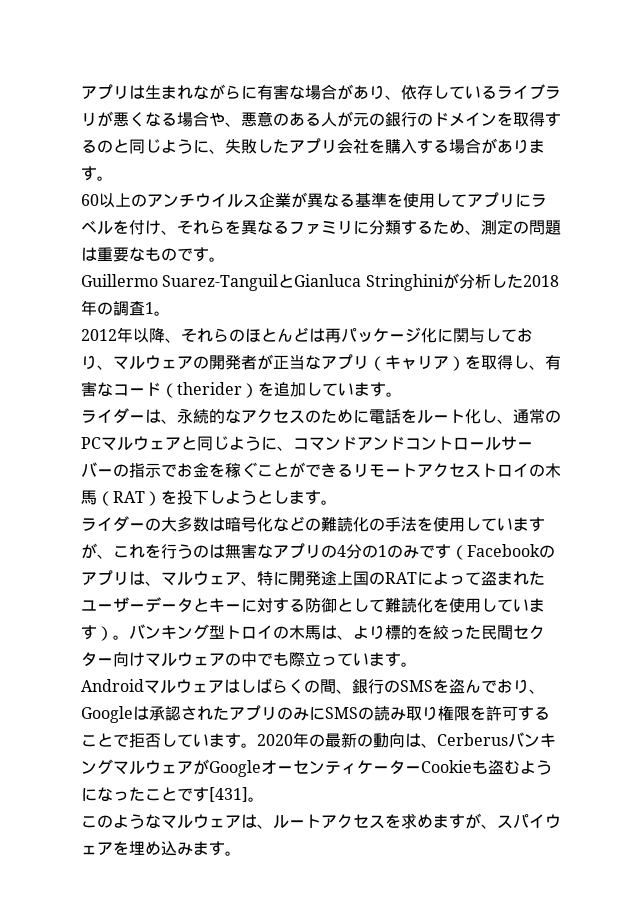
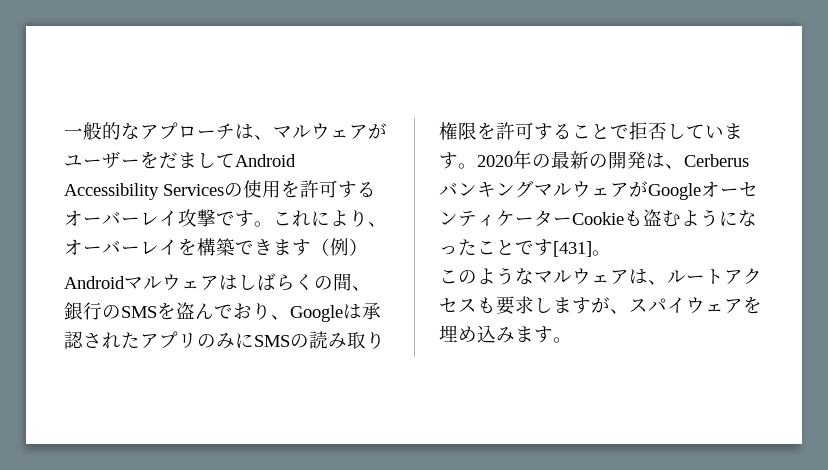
[81,84,561,100] [81,111,561,127] [81,138,545,154] [81,166,113,181] [81,192,547,208] [81,219,561,235] [81,247,225,262] [81,273,559,291] [81,300,170,316] [81,327,533,343] [81,354,561,371] [81,381,402,398] [81,408,561,424] [81,436,533,451] [81,462,561,478] [81,490,337,506] [81,516,545,532] [81,543,555,560] [81,570,545,586] [81,597,545,613] [81,624,545,641] [81,652,417,667] アプリは生まれながらに有害な場合があり、依存しているライブラリが悪くなる場合や、悪意のある人が元の銀行のドメインを取得するのと同じように、失敗したアプリ会社を購入する場合があります。 // 60以上のアンチウイルス企業が異なる基準を使用してアプリにラベルを付け、それらを異なるファミリに分類するため、測定の問題は重要なものです。 // Guillermo Suarez-TanguilとGianluca Stringhiniが分析した2018年の調査1。 // 2012年以降、それらのほとんどは再パッケージ化に関与しており、マルウェアの開発者が正当なアプリ（キャリア）を取得し、有害なコード（therider）を追加しています。 // ライダーは、永続的なアクセスのために電話をルート化し、通常のPCマルウェアと同じように、コマンドアンドコントロールサーバーの指示でお金を稼ぐことができるリモートアクセストロイの木馬（RAT）を投下しようとします。 // ライダーの大多数は暗号化などの難読化の手法を使用していますが、これを行うのは無害なアプリの4分の1のみです（Facebookのアプリは、マルウェア、特に開発途上国のRATによって盗まれたユーザーデータとキーに対する防御として難読化を使用しています）。バンキング型トロイの木馬は、より標的を絞った民間セクター向けマルウェアの中でも際立っています。 -> [64,122,387,140] [64,151,296,169] [64,180,376,200] [64,209,387,227] [64,238,368,256] 一般的なアプローチは、マルウェアがユーザーをだましてAndroid Accessibility Servicesの使用を許可するオーバーレイ攻撃です。これにより、オーバーレイを構築できます（例）
[373,733,405,748] 動向 -> [608,151,646,169] 開発
[385,813,433,829] を求め -> [477,296,553,315] も要求し

